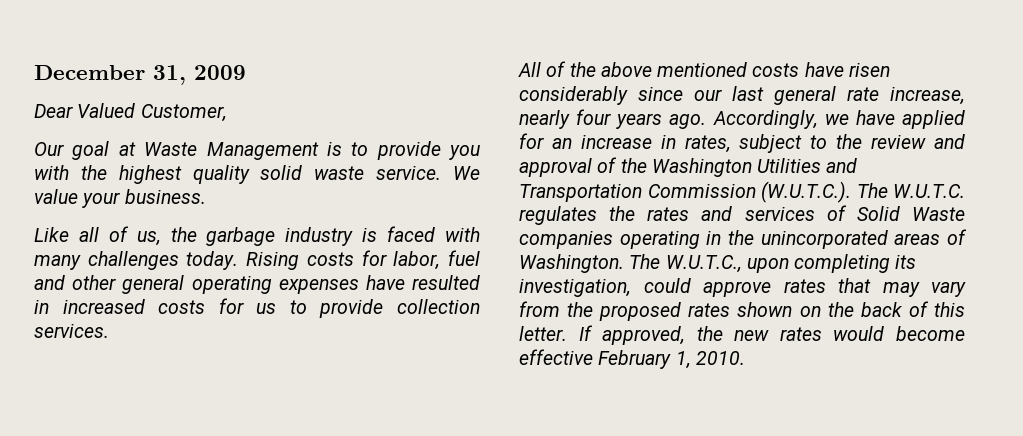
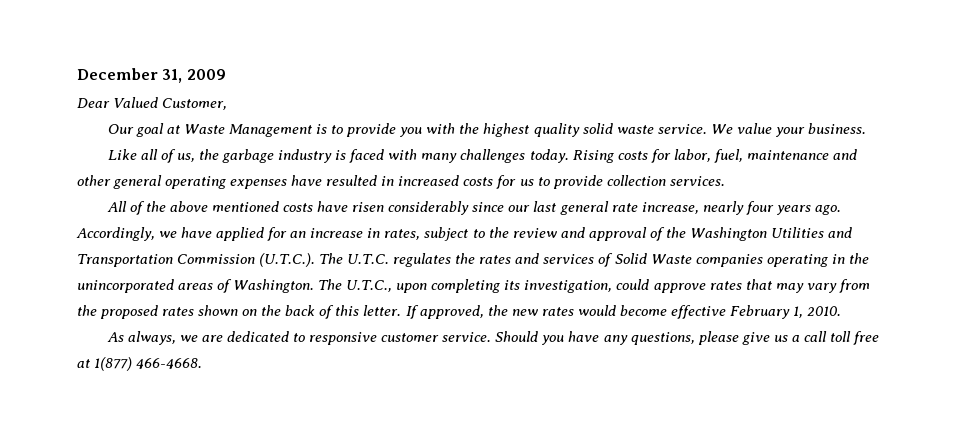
[448,250,481,266] fuel -> [713,149,829,163] fuel, maintenance
[761,181,965,203] (W.U.T.C.). The W.U.T.C. -> [259,253,390,267] (U.T.C.). The U.T.C.
[665,255,742,273] W.U.T.C., -> [346,280,393,292] U.T.C.,
(745, 358) none -> [106,331,879,345] [77,357,203,371] // As always, we are dedicated to responsive customer service. Should you have any questions, please give us a call toll free at 1(877) 466-4668.

